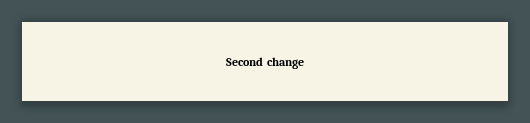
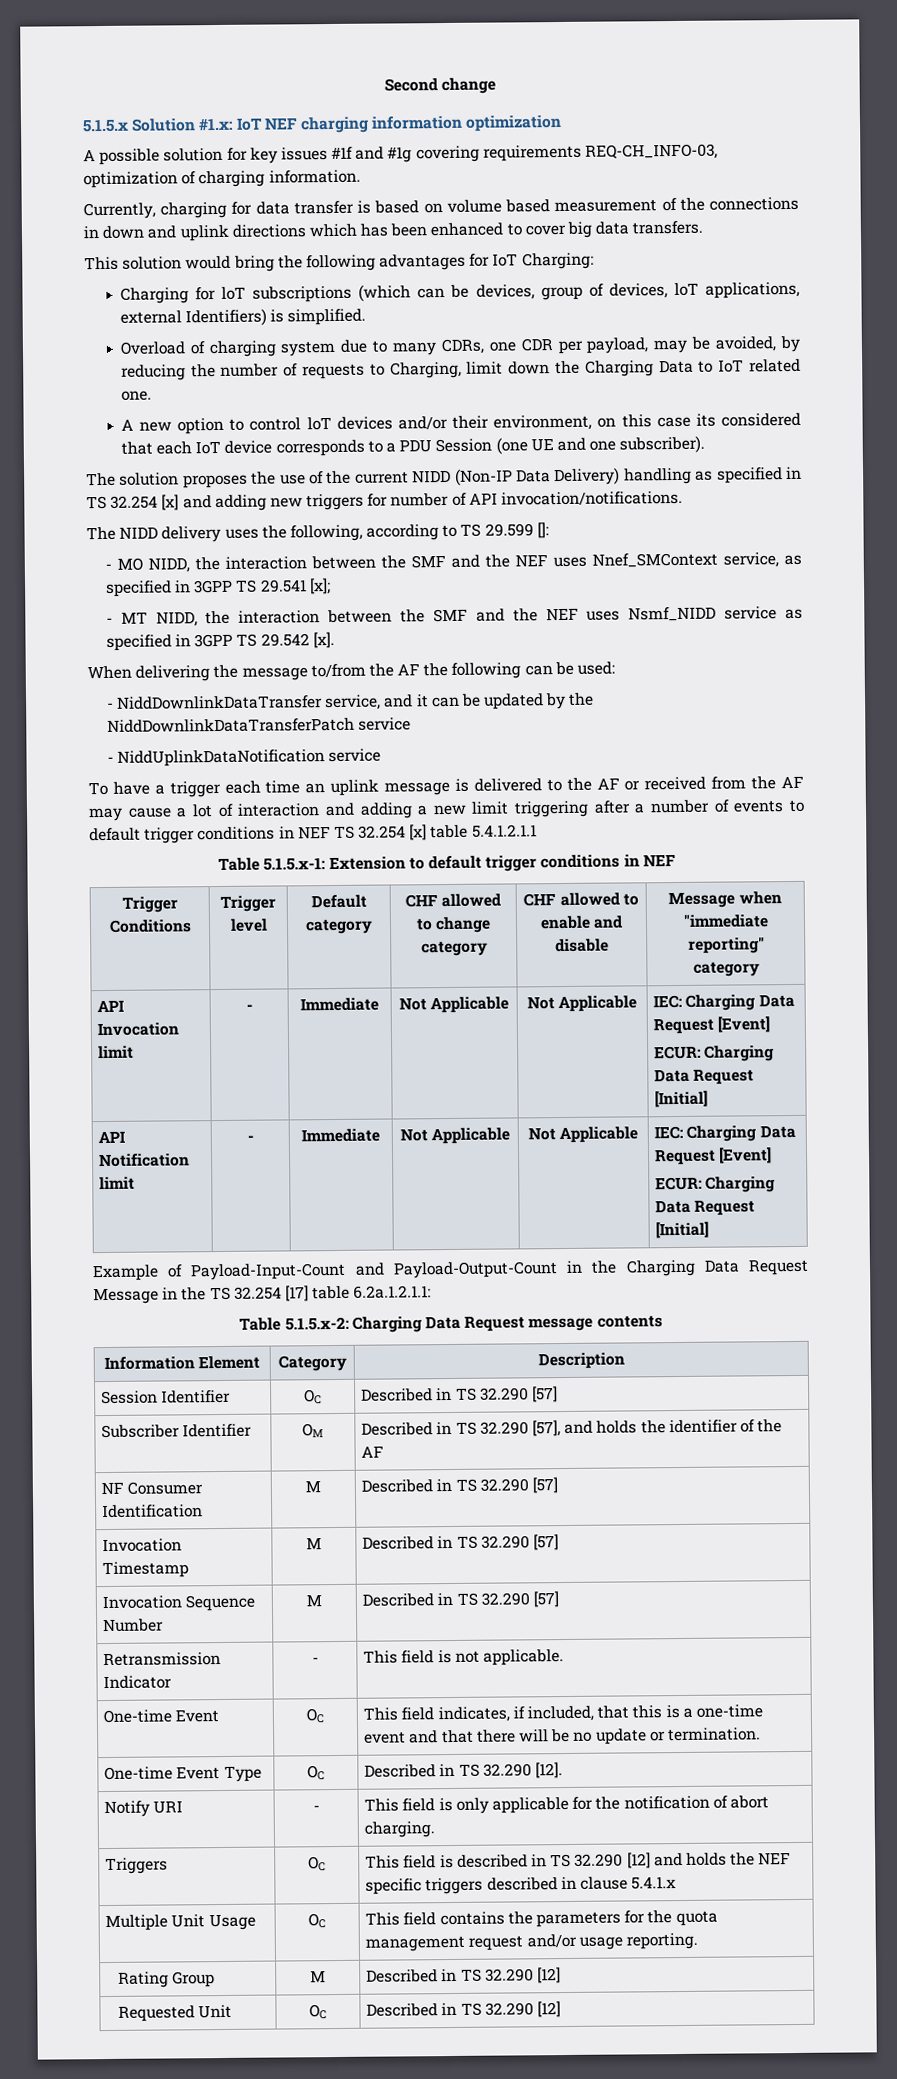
(304, 63) none -> [82,114,563,134] [83,143,719,166] [83,169,361,189] [83,196,800,220] [83,220,704,242] [84,252,594,272] [119,281,800,304] [119,308,367,327] [119,335,801,358] [120,358,802,381] [120,390,152,401] [120,412,802,435] [120,435,706,457] [86,466,802,489] [86,490,684,512] [86,522,549,543] [104,552,803,573] [104,578,331,597] [105,606,803,627] [105,631,335,651] [87,661,616,682] [106,692,595,711] [106,717,411,733] [106,748,382,767] [88,775,805,798] [88,799,805,822] [89,824,537,844] [218,854,676,872] [121,896,178,913] [108,919,192,933] [220,895,276,912] [229,918,268,932] [310,894,367,909] [305,918,373,935] [404,893,502,908] [415,916,492,934] [420,940,488,957] [523,892,639,907] [539,915,624,930] [555,938,609,953] [668,891,782,909] [682,914,769,928] [687,937,765,954] [692,961,760,977] [97,999,125,1013] [97,1022,180,1037] [98,1045,135,1060] [245,1004,253,1011] [300,997,379,1012] [398,996,510,1014] [526,995,638,1013] [653,993,795,1011] [653,1016,771,1035] [654,1045,775,1062] [654,1068,755,1085] [654,1090,709,1108] [98,1130,126,1144] [98,1153,191,1168] [99,1176,136,1191] [246,1135,254,1142] [301,1128,380,1143] [399,1127,511,1145] [527,1126,639,1144] [654,1124,796,1142] [654,1147,773,1166] [655,1176,776,1193] [655,1199,756,1216] [655,1221,710,1239] [92,1259,809,1282] [93,1285,432,1305] [239,1315,663,1333] [103,1355,261,1371] [277,1354,347,1372] [537,1352,625,1370] [101,1389,232,1405] [304,1389,322,1405] [361,1386,558,1403] [101,1423,253,1439] [302,1423,324,1438] [361,1419,783,1437] [361,1445,385,1458] [101,1481,204,1495] [102,1504,204,1519] [305,1480,321,1493] [361,1477,558,1494] [102,1538,183,1553] [102,1561,190,1579] [306,1537,322,1550] [362,1534,559,1551] [102,1594,256,1612] [103,1618,165,1633] [306,1594,322,1607] [362,1591,559,1608] [103,1652,222,1667] [103,1675,173,1690] [311,1657,319,1664] [363,1649,564,1666] [103,1709,220,1724] [306,1708,324,1724] [363,1704,763,1723] [364,1727,761,1745] [104,1765,262,1782] [307,1765,325,1781] [364,1762,563,1779] [104,1800,184,1818] [312,1805,320,1812] [364,1795,769,1814] [364,1821,436,1838] [105,1857,169,1875] [308,1856,326,1872] [365,1852,792,1869] [365,1876,677,1895] [105,1913,256,1932] [308,1913,326,1929] [365,1910,718,1928] [365,1932,698,1952] [117,1971,215,1988] [310,1970,326,1983] [366,1967,561,1984] [117,2004,232,2022] [309,2004,327,2020] [366,2001,561,2018] // 5.1.5.x Solution #1.x: IoT NEF charging information optimization // A possible solution for key issues #1f and #1g covering requirements REQ-CH_INFO-03, optimization of charging information. // Currently, charging for data transfer is based on volume based measurement of the connections in down and uplink directions which has been enhanced to cover big data transfers. // This solution would bring the following advantages for IoT Charging: // Charging for loT subscriptions (which can be devices, group of devices, loT applications, external Identifiers) is simplified. // Overload of charging system due to many CDRs, one CDR per payload, may be avoided, by reducing the number of requests to Charging, limit down the Charging Data to IoT related one. // A new option to control loT devices and/or their environment, on this case its considered that each IoT device corresponds to a PDU Session (one UE and one subscriber). // The solution proposes the use of the current NIDD (Non-IP Data Delivery) handling as specified in TS 32.254 [x] and adding new triggers for number of API invocation/notifications. // The NIDD delivery uses the following, according to TS 29.599 []: // - MO NIDD, the interaction between the SMF and the NEF uses Nnef_SMContext service, as specified in 3GPP TS 29.541 [x]; // - MT NIDD, the interaction between the SMF and the NEF uses Nsmf_NIDD service as specified in 3GPP TS 29.542 [x]. // When delivering the message to/from the AF the following can be used: // - NiddDownlinkDataTransfer service, and it can be updated by the NiddDownlinkDataTransferPatch service // - NiddUplinkDataNotification service // To have a trigger each time an uplink message is delivered to the AF or received from the AF may cause a lot of interaction and adding a new limit triggering after a number of events to default trigger conditions in NEF TS 32.254 [x] table 5.4.1.2.1.1 // Table 5.1.5.x-1: Extension to default trigger conditions in NEF // Trigger Conditions | Trigger level | Default category | CHF allowed to change category | CHF allowed to enable and disable | Message when "immediate reporting" category // API Invocation limit | - | Immediate | Not Applicable | Not Applicable | IEC: Charging Data Request [Event] // ECUR: Charging Data Request [Initial] // API Notification limit | - | Immediate | Not Applicable | Not Applicable | IEC: Charging Data Request [Event] // ECUR: Charging Data Request [Initial] // Example of Payload-Input-Count and Payload-Output-Count in the Charging Data Request Message in the TS 32.254 [17] table 6.2a.1.2.1.1: // Table 5.1.5.x-2: Charging Data Request message contents // Information Element | Category | Description // Session Identifier | OC | Described in TS 32.290 [57] // Subscriber Identifier | OM | Described in TS 32.290 [57], and holds the identifier of the AF // NF Consumer Identification | M | Described in TS 32.290 [57] // Invocation Timestamp | M | Described in TS 32.290 [57] // Invocation Sequence Number | M | Described in TS 32.290 [57] // Retransmission Indicator | - | This field is not applicable. // One-time Event | OC | This field indicates, if included, that this is a one-time event and that there will be no update or termination. // One-time Event Type | OC | Described in TS 32.290 [12]. // Notify URI | - | This field is only applicable for the notification of abort charging. // Triggers | OC | This field is described in TS 32.290 [12] and holds the NEF specific triggers described in clause 5.4.1.x // Multiple Unit Usage | OC | This field contains the parameters for the quota management request and/or usage reporting. // Rating Group | M | Described in TS 32.290 [12] // Requested Unit | OC | Described in TS 32.290 [12]

